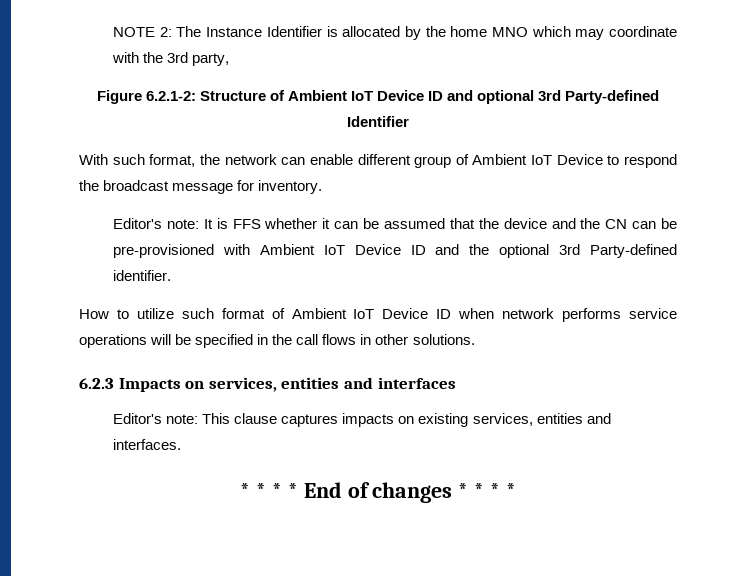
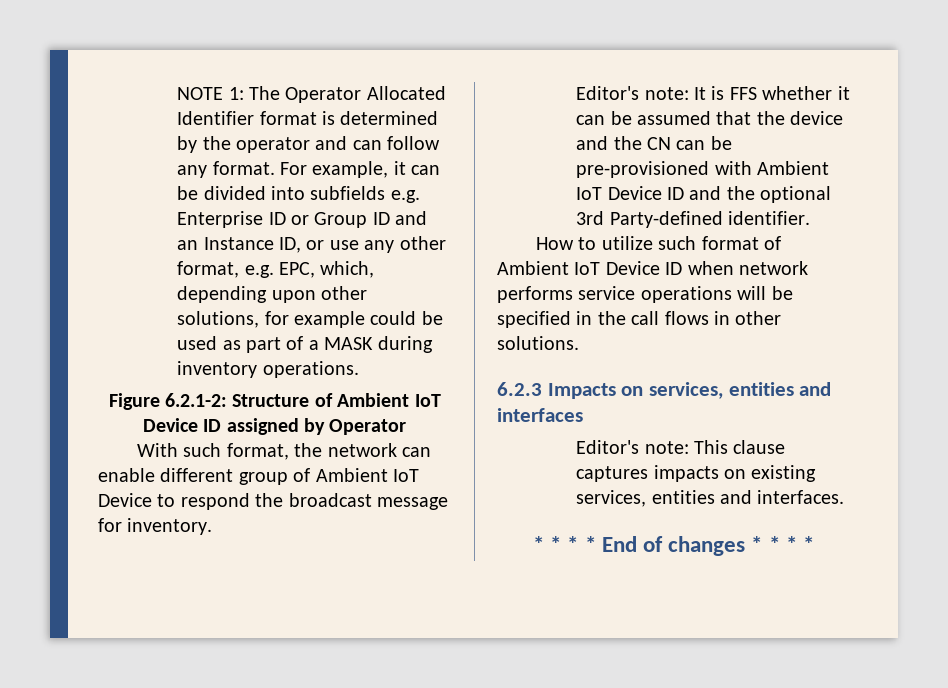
[159,26,677,40] [112,52,230,66] 2: The Instance Identifier is allocated by the home MNO which may coordinate with the 3rd party, -> [228,86,446,103] [177,111,439,125] [177,136,441,153] [177,161,441,178] [177,186,420,203] [177,211,428,228] [177,236,446,253] [177,261,375,278] [177,286,367,303] [177,311,443,328] [177,336,433,353] [177,361,359,378] 1: The Operator Allocated Identifier format is determined by the operator and can follow any format. For example, it can be divided into subfields e.g. Enterprise ID or Group ID and an Instance ID, or use any other format, e.g. EPC, which, depending upon other solutions, for example could be used as part of a MASK during inventory operations.
[447,90,660,104] [347,116,409,127] and optional 3rd Party-defined Identifier -> [226,418,407,435] assigned by Operator

